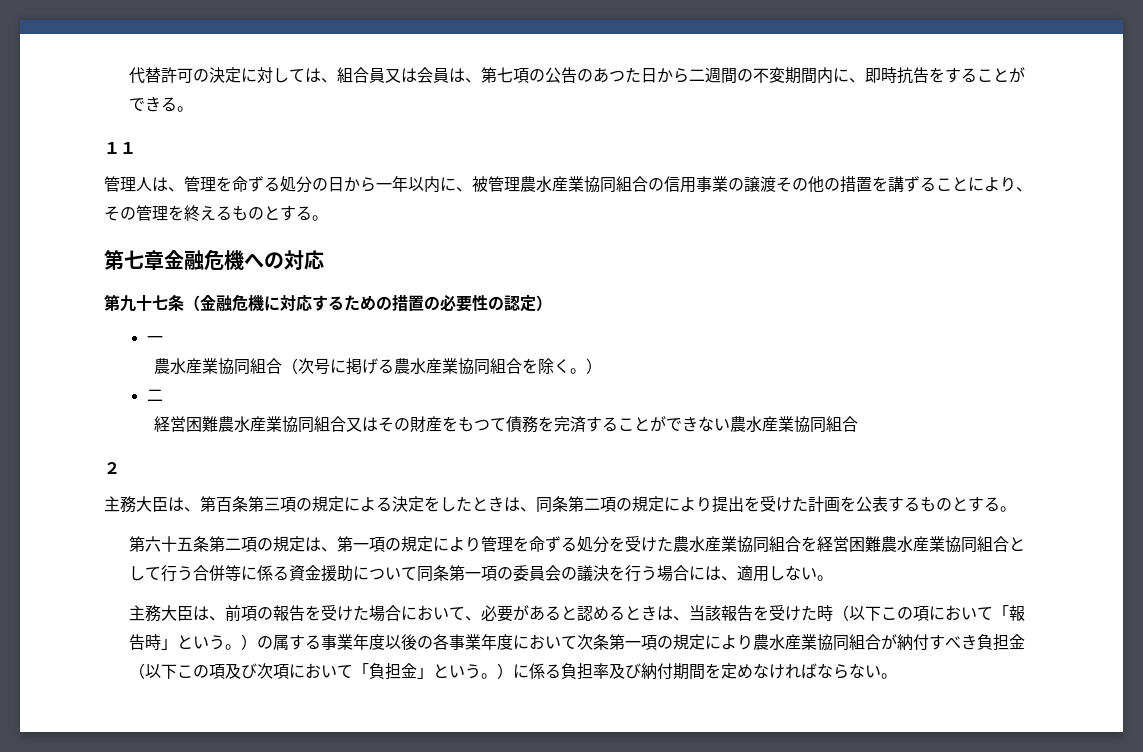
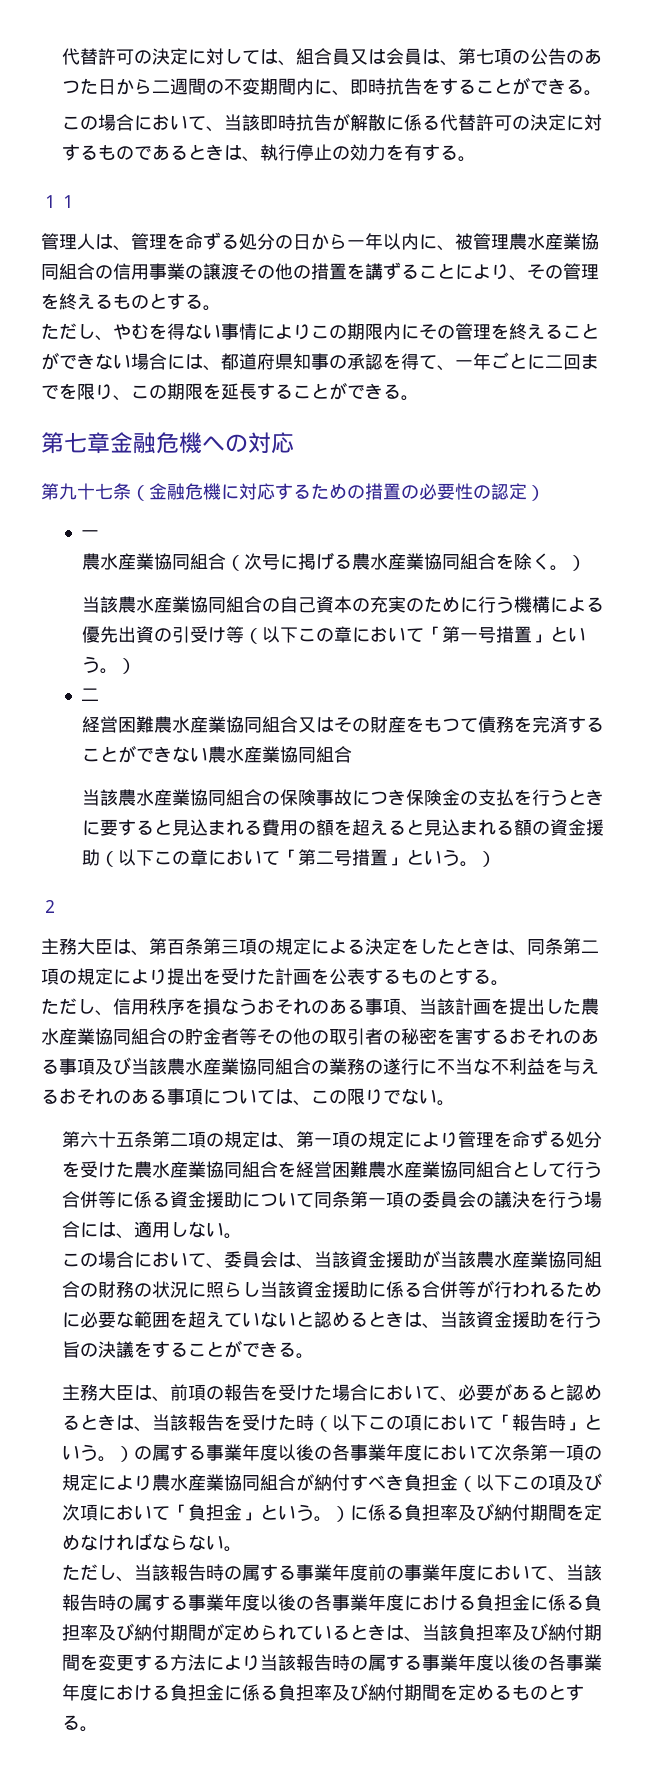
(193, 109) none -> [61,113,602,132] [61,144,476,162] // この場合において、当該即時抗告が解散に係る代替許可の決定に対するものであるときは、執行停止の効力を有する。
(328, 218) none -> [41,323,599,341] [41,352,599,371] [41,382,419,401] // ただし、やむを得ない事情によりこの期限内にその管理を終えることができない場合には、都道府県知事の承認を得て、一年ごとに二回までを限り、この期限を延長することができる。
(602, 366) none -> [82,596,605,613] [82,626,587,644] [82,656,137,674] // 当該農水産業協同組合の自己資本の充実のために行う機構による優先出資の引受け等（以下この章において「第一号措置」という。）
(858, 424) none -> [82,789,605,806] [82,819,605,836] [82,849,497,867] // 当該農水産業協同組合の保険事故につき保険金の支払を行うときに要すると見込まれる費用の額を超えると見込まれる額の資金援助（以下この章において「第二号措置」という。）
(1016, 509) none -> [41,998,599,1016] [41,1028,599,1045] [41,1057,599,1075] [41,1088,455,1106] // ただし、信用秩序を損なうおそれのある事項、当該計画を提出した農水産業協同組合の貯金者等その他の取引者の秘密を害するおそれのある事項及び当該農水産業協同組合の業務の遂行に不当な不利益を与えるおそれのある事項については、この限りでない。
(833, 578) none -> [61,1250,602,1269] [61,1280,602,1298] [61,1311,602,1329] [61,1340,314,1359] // この場合において、委員会は、当該資金援助が当該農水産業協同組合の財務の状況に照らし当該資金援助に係る合併等が行われるために必要な範囲を超えていないと認めるときは、当該資金援助を行う旨の決議をすることができる。
(897, 676) none -> [61,1564,602,1582] [61,1594,602,1611] [61,1623,602,1642] [61,1654,602,1671] [61,1683,584,1701] [61,1715,98,1732] // ただし、当該報告時の属する事業年度前の事業年度において、当該報告時の属する事業年度以後の各事業年度における負担金に係る負担率及び納付期間が定められているときは、当該負担率及び納付期間を変更する方法により当該報告時の属する事業年度以後の各事業年度における負担金に係る負担率及び納付期間を定めるものとする。

